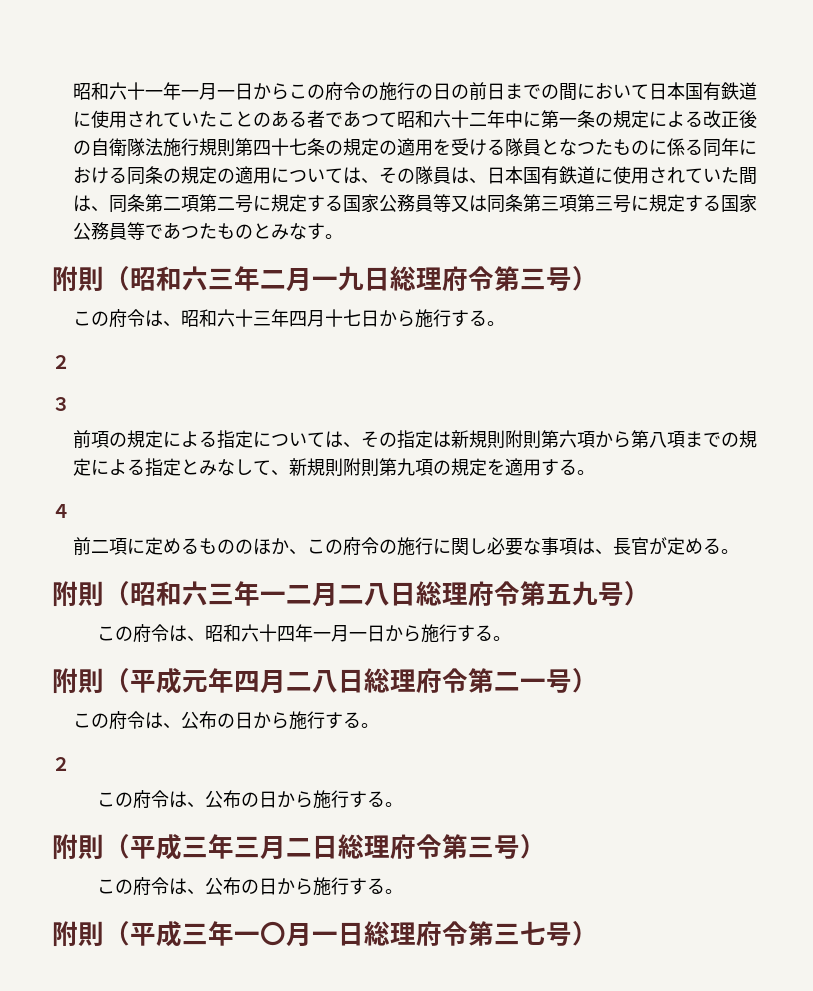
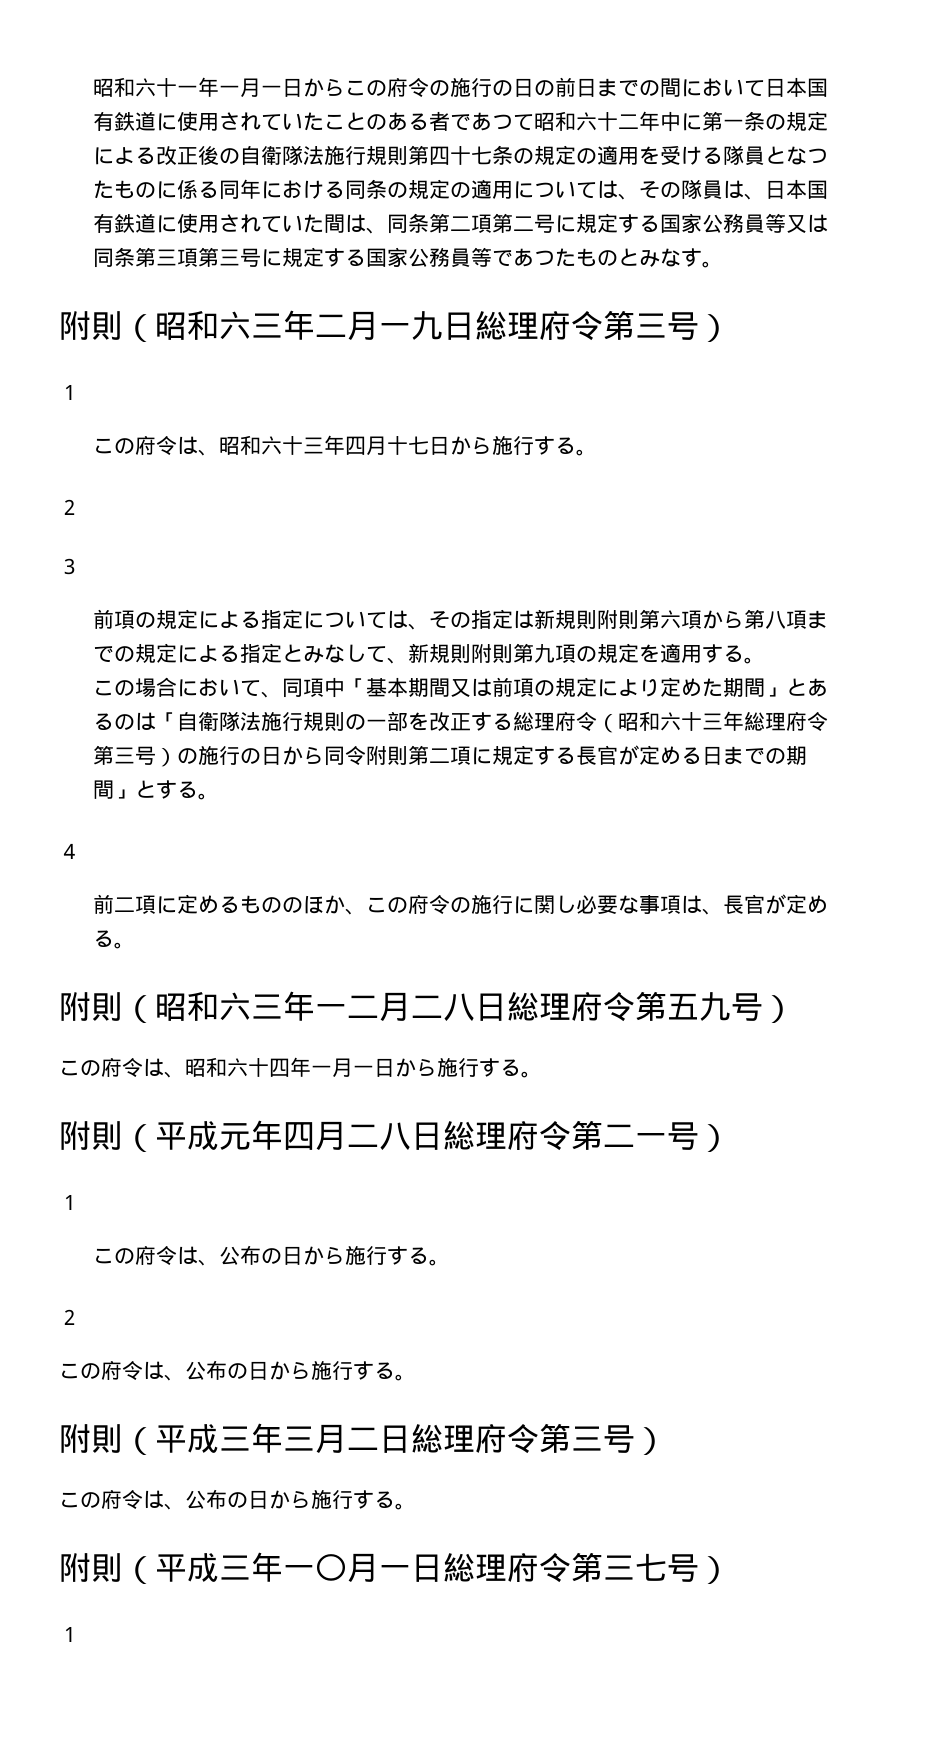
(598, 278) none -> [59,384,80,400] // １
(595, 472) none -> [92,677,828,698] [92,711,828,733] [92,745,807,767] [92,780,219,800] // この場合において、同項中「基本期間又は前項の規定により定めた期間」とあるのは「自衛隊法施行規則の一部を改正する総理府令（昭和六十三年総理府令第三号）の施行の日から同令附則第二項に規定する長官が定める日までの期間」とする。
(598, 680) none -> [59,1194,80,1210] // １
(598, 933) none -> [59,1626,80,1642] // １

